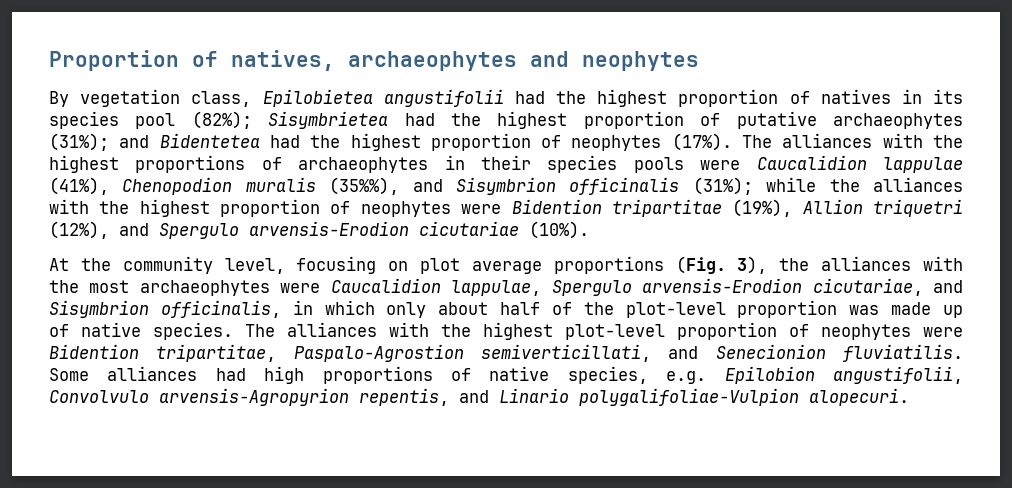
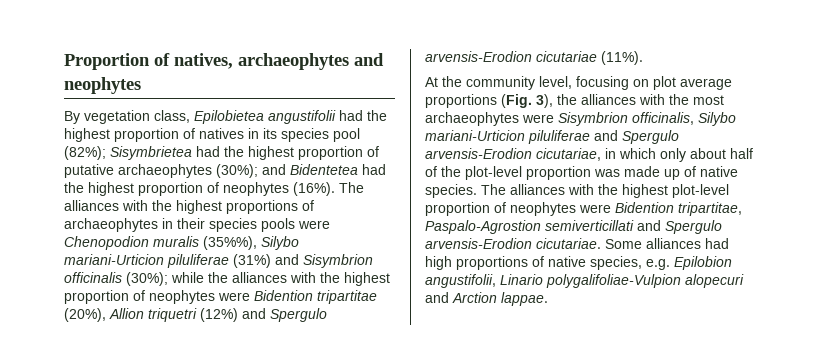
[49,133,109,151] (31%); -> [216,164,258,178] (30%);
[671,133,732,151] (17%). -> [293,182,335,196] (16%).
[756,155,963,173] [49,177,400,195] Caucalidion lappulae (41%), Chenopodion muralis (35%%), -> [64,236,299,250] [64,254,271,268] Chenopodion muralis (35%%), Silybo mariani-Urticion piluliferae (31%)
[692,177,753,195] (31%); -> [126,272,168,286] (30%);
[732,199,793,217] (19%), -> [64,308,106,322] (20%),
[49,221,109,239] (12%), -> [200,308,238,322] (12%)
[529,221,589,239] (10%). -> [601,51,643,65] (11%).
[330,278,964,296] [49,300,281,318] Caucalidion lappulae, Spergulo arvensis-Erodion cicutariae, and Sisymbrion officinalis, -> [558,112,736,126] [425,130,679,144] [425,148,601,161] Sisymbrion officinalis, Silybo mariani-Urticion piluliferae and Spergulo arvensis-Erodion cicutariae,
[480,344,964,362] semiverticillati, and Senecionion fluviatilis. -> [545,220,722,234] [425,238,601,249] semiverticillati and Spergulo arvensis-Erodion cicutariae.
[49,388,909,406] Convolvulo arvensis-Agropyrion repentis, and Linario polygalifoliae-Vulpion alopecuri. -> [500,274,744,288] [425,292,548,306] Linario polygalifoliae-Vulpion alopecuri and Arction lappae.

